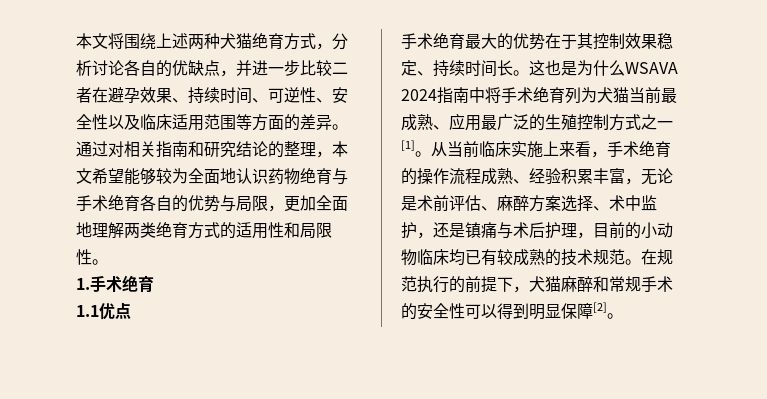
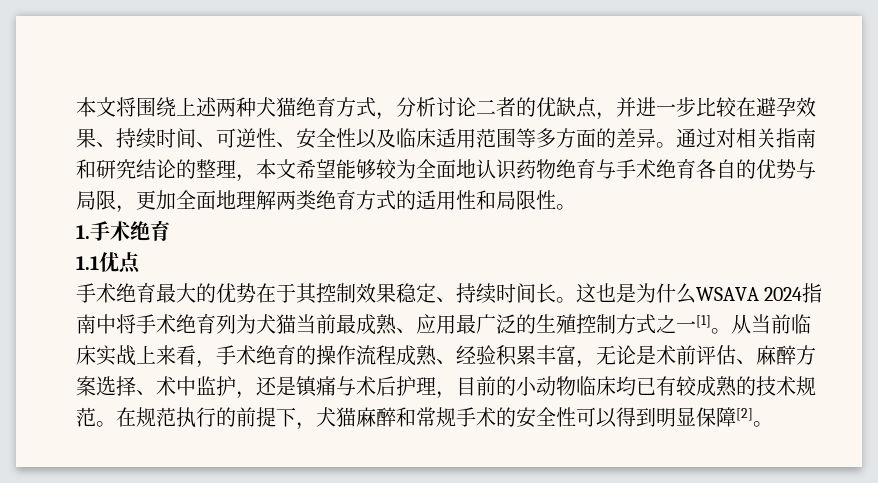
[124,60,156,76] 各自 -> [476,97,516,117] 二者
[332,62,348,74] [76,87,92,103] 二者 -> (737, 107) none
(252, 122) none -> [536,128,556,148] 多
[527,141,543,158] 施 -> [116,345,136,366] 战

